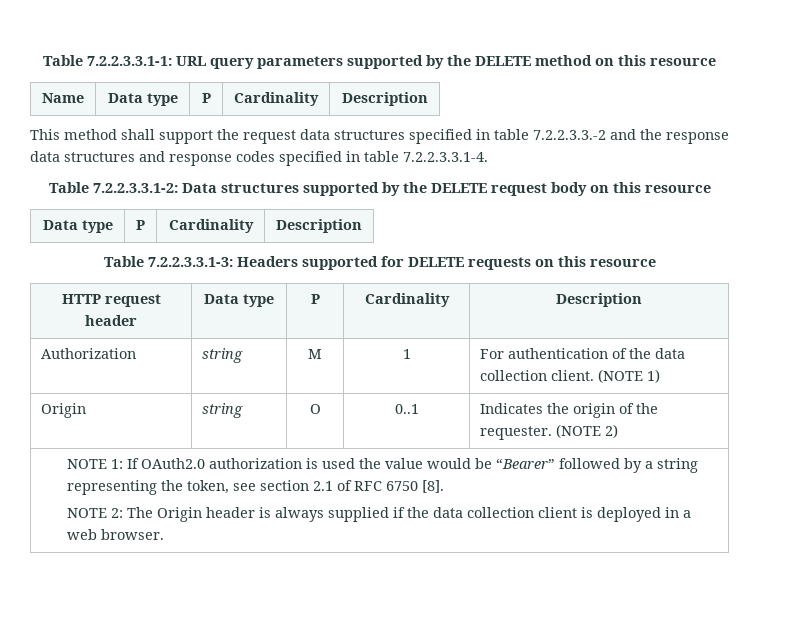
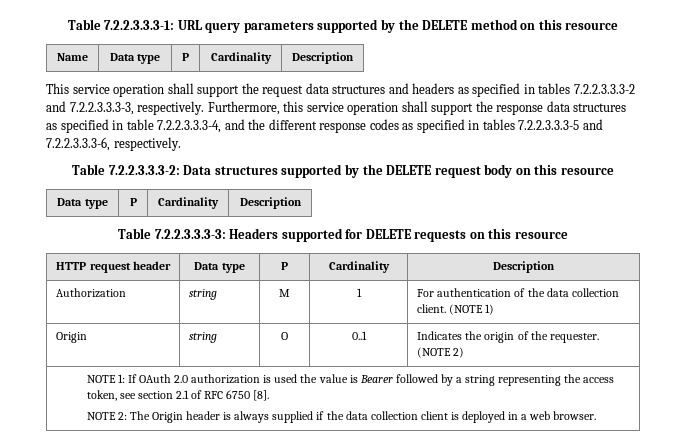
[43,55,172,66] Table 7.2.2.3.3.1-1: -> [67,19,175,30] Table 7.2.2.3.3.3-1:
[64,129,117,140] method -> [72,84,165,97] service operation
[409,129,729,144] [30,151,488,166] [48,182,178,193] specified in table 7.2.2.3.3.-2 and the response data structures and response codes specified in table 7.2.2.3.3.1-4. // Table 7.2.2.3.3.1-2: -> [388,83,635,97] [46,101,627,115] [46,119,603,133] [46,137,181,151] [72,164,180,175] and headers as specified in tables 7.2.2.3.3.3-2 and 7.2.2.3.3.3-3, respectively. Furthermore, this service operation shall support the response data structures as specified in table 7.2.2.3.3.3-4, and the different response codes as specified in tables 7.2.2.3.3.3-5 and 7.2.2.3.3.3-6, respectively. // Table 7.2.2.3.3.3-2:
[147,257,233,267] 7.2.2.3.3.1-3: -> [154,229,226,239] 7.2.2.3.3.3-3:
[141,458,206,469] OAuth2.0 -> [138,374,188,383] OAuth 2.0
[427,458,556,469] would be “Bearer” -> [349,375,393,383] is Bearer
(184, 485) none -> [583,377,615,383] access

